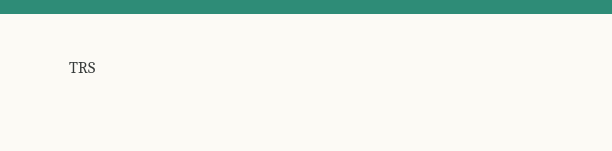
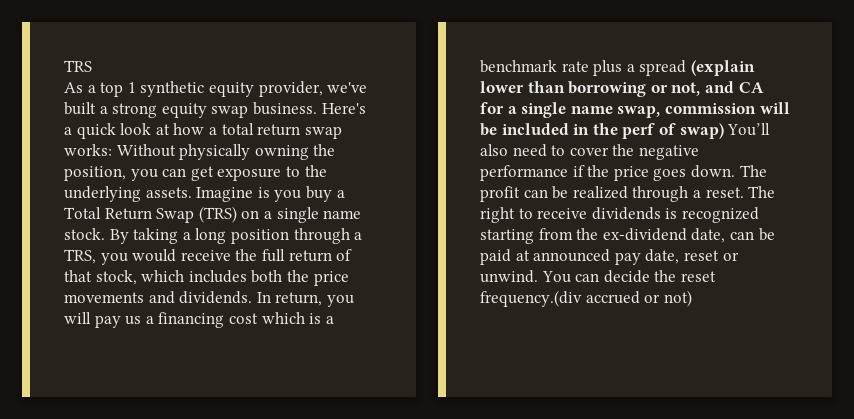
(95, 67) none -> [64,81,368,97] [64,102,366,118] [64,123,342,139] [64,144,336,160] [64,165,327,181] [64,186,345,202] [64,206,362,223] [64,228,363,244] [64,249,353,265] [64,270,349,286] [64,291,354,307] [64,312,334,328] [480,60,755,76] [480,81,764,97] [480,102,790,118] [480,123,771,139] [480,144,699,160] [480,165,767,181] [480,186,776,202] [480,207,759,223] [480,228,775,244] [480,249,739,265] [480,270,716,283] [480,290,692,307] // As a top 1 synthetic equity provider, we've built a strong equity swap business. Here's a quick look at how a total return swap works: Without physically owning the position, you can get exposure to the underlying assets. Imagine is you buy a Total Return Swap (TRS) on a single name stock. By taking a long position through a TRS, you would receive the full return of that stock, which includes both the price movements and dividends. In return, you will pay us a financing cost which is a benchmark rate plus a spread (explain lower than borrowing or not, and CA for a single name swap, commission will be included in the perf of swap) You’ll also need to cover the negative performance if the price goes down. The profit can be realized through a reset. The right to receive dividends is recognized starting from the ex-dividend date, can be paid at announced pay date, reset or unwind. You can decide the reset frequency.(div accrued or not)

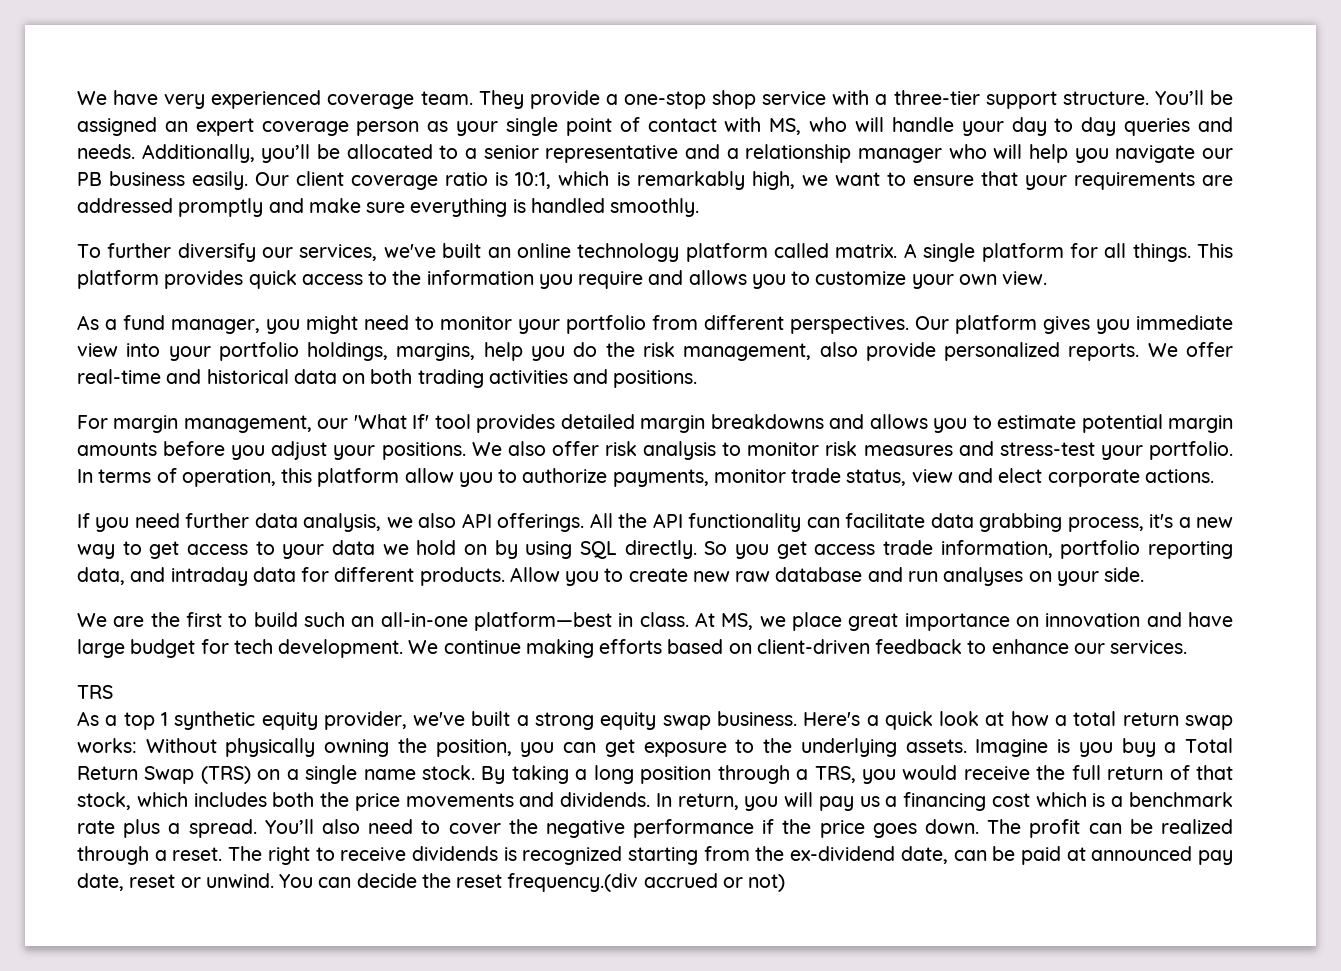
(64, 66) none -> [77,90,1233,109] [77,117,1234,136] [77,144,1233,163] [77,171,1233,190] [77,198,700,217] [77,243,1233,262] [77,270,1048,289] [77,315,1233,334] [77,342,1233,361] [77,369,698,388] [77,414,1233,433] [77,441,1233,460] [77,468,1214,487] [77,513,1233,532] [77,540,1233,559] [77,567,1145,586] [77,612,1234,631] [77,639,1188,658] We have very experienced coverage team. They provide a one-stop shop service with a three-tier support structure. You’ll be assigned an expert coverage person as your single point of contact with MS, who will handle your day to day queries and needs. Additionally, you’ll be allocated to a senior representative and a relationship manager who will help you navigate our PB business easily. Our client coverage ratio is 10:1, which is remarkably high, we want to ensure that your requirements are addressed promptly and make sure everything is handled smoothly. // To further diversify our services, we've built an online technology platform called matrix. A single platform for all things. This platform provides quick access to the information you require and allows you to customize your own view. // As a fund manager, you might need to monitor your portfolio from different perspectives. Our platform gives you immediate view into your portfolio holdings, margins, help you do the risk management, also provide personalized reports. We offer real-time and historical data on both trading activities and positions. // For margin management, our 'What If' tool provides detailed margin breakdowns and allows you to estimate potential margin amounts before you adjust your positions. We also offer risk analysis to monitor risk measures and stress-test your portfolio. In terms of operation, this platform allow you to authorize payments, monitor trade status, view and elect corporate actions. // If you need further data analysis, we also API offerings. All the API functionality can facilitate data grabbing process, it's a new way to get access to your data we hold on by using SQL directly. So you get access trade information, portfolio reporting data, and intraday data for different products. Allow you to create new raw database and run analyses on your side. // We are the first to build such an all-in-one platform—best in class. At MS, we place great importance on innovation and have large budget for tech development. We continue making efforts based on client-driven feedback to enhance our services. //
[639,60,755,76] [480,81,764,97] [480,102,790,118] [480,123,724,139] spread (explain lower than borrowing or not, and CA for a single name swap, commission will be included in the perf of swap) -> [188,819,257,838] spread.

